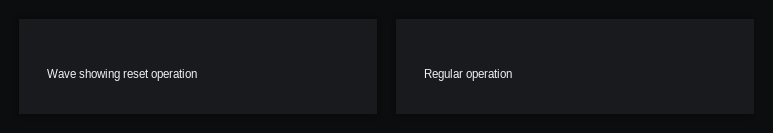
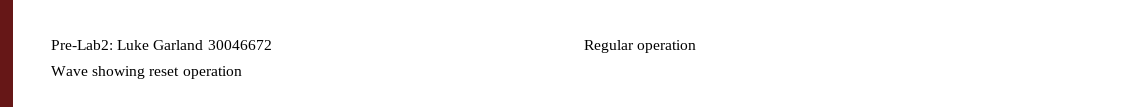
(47, 73) none -> [51,40,272,50] Pre-Lab2: Luke Garland 30046672 //

